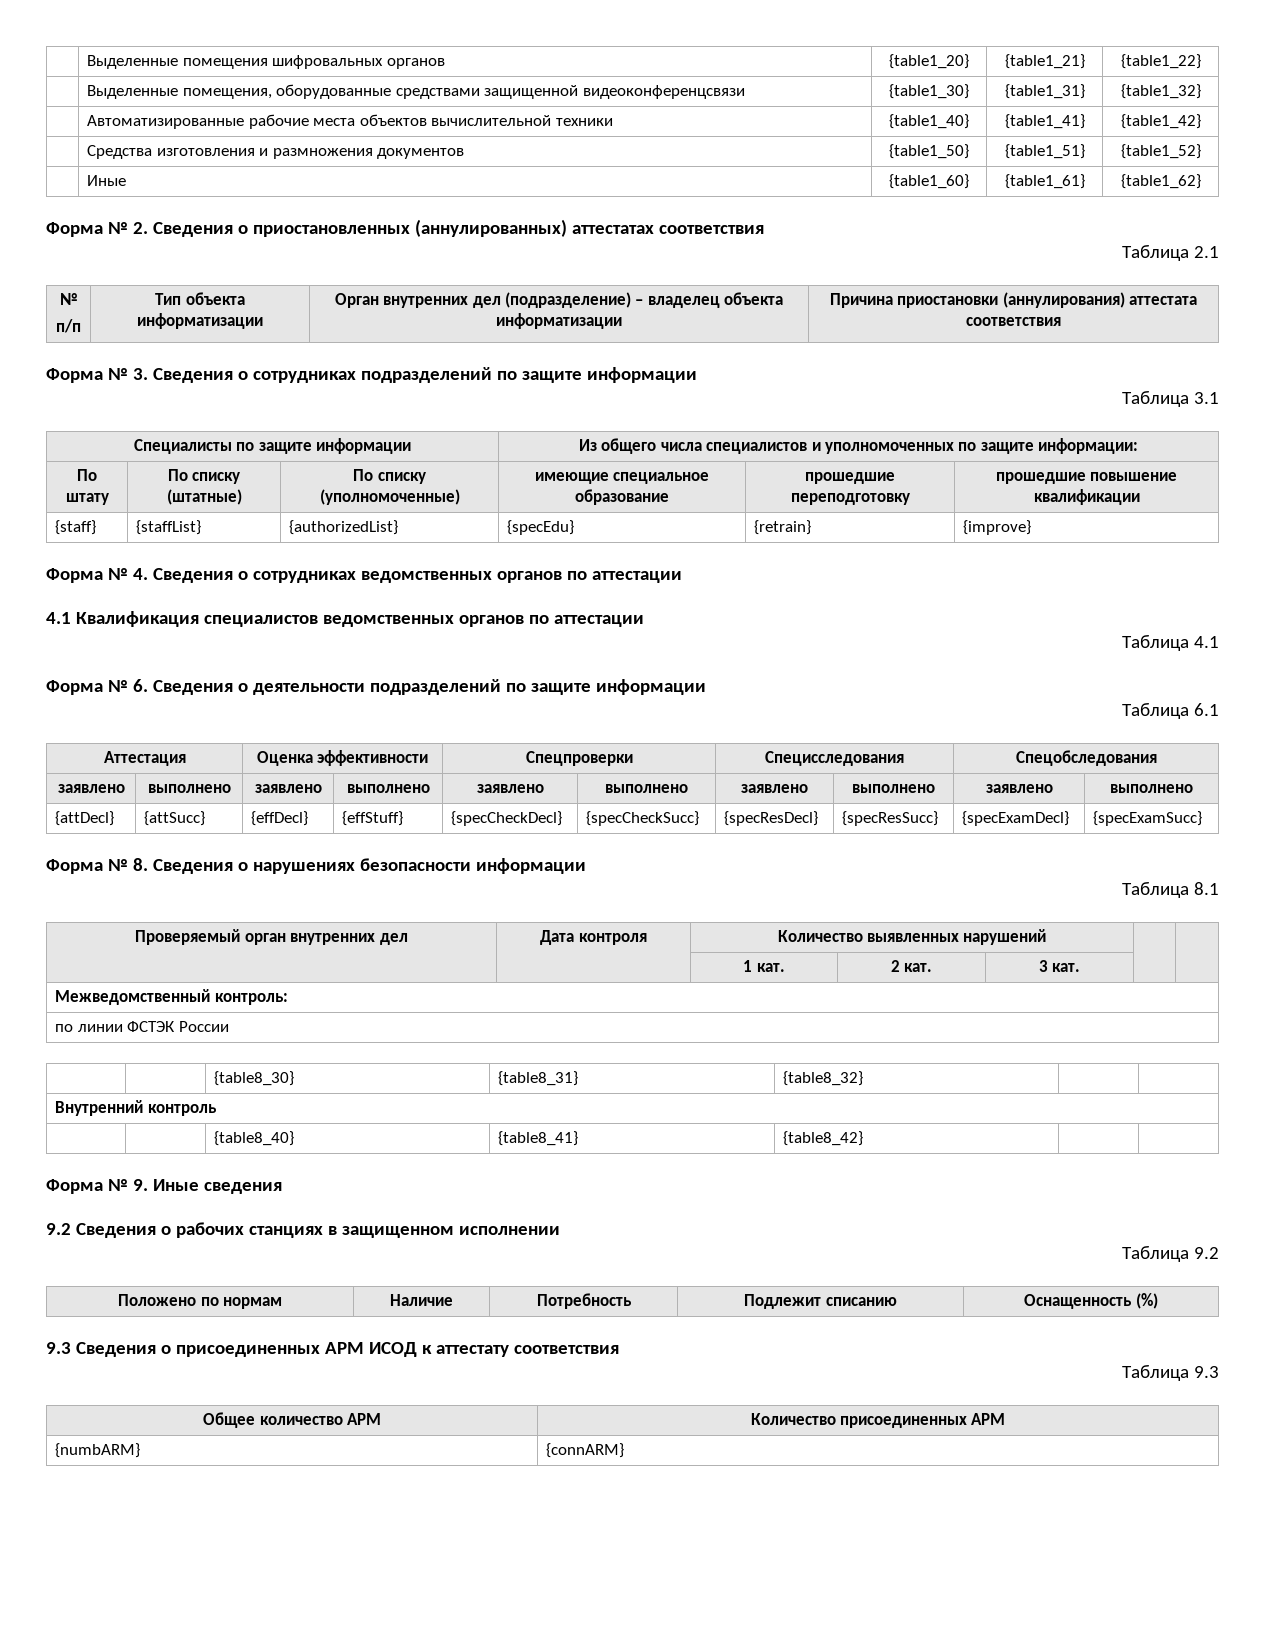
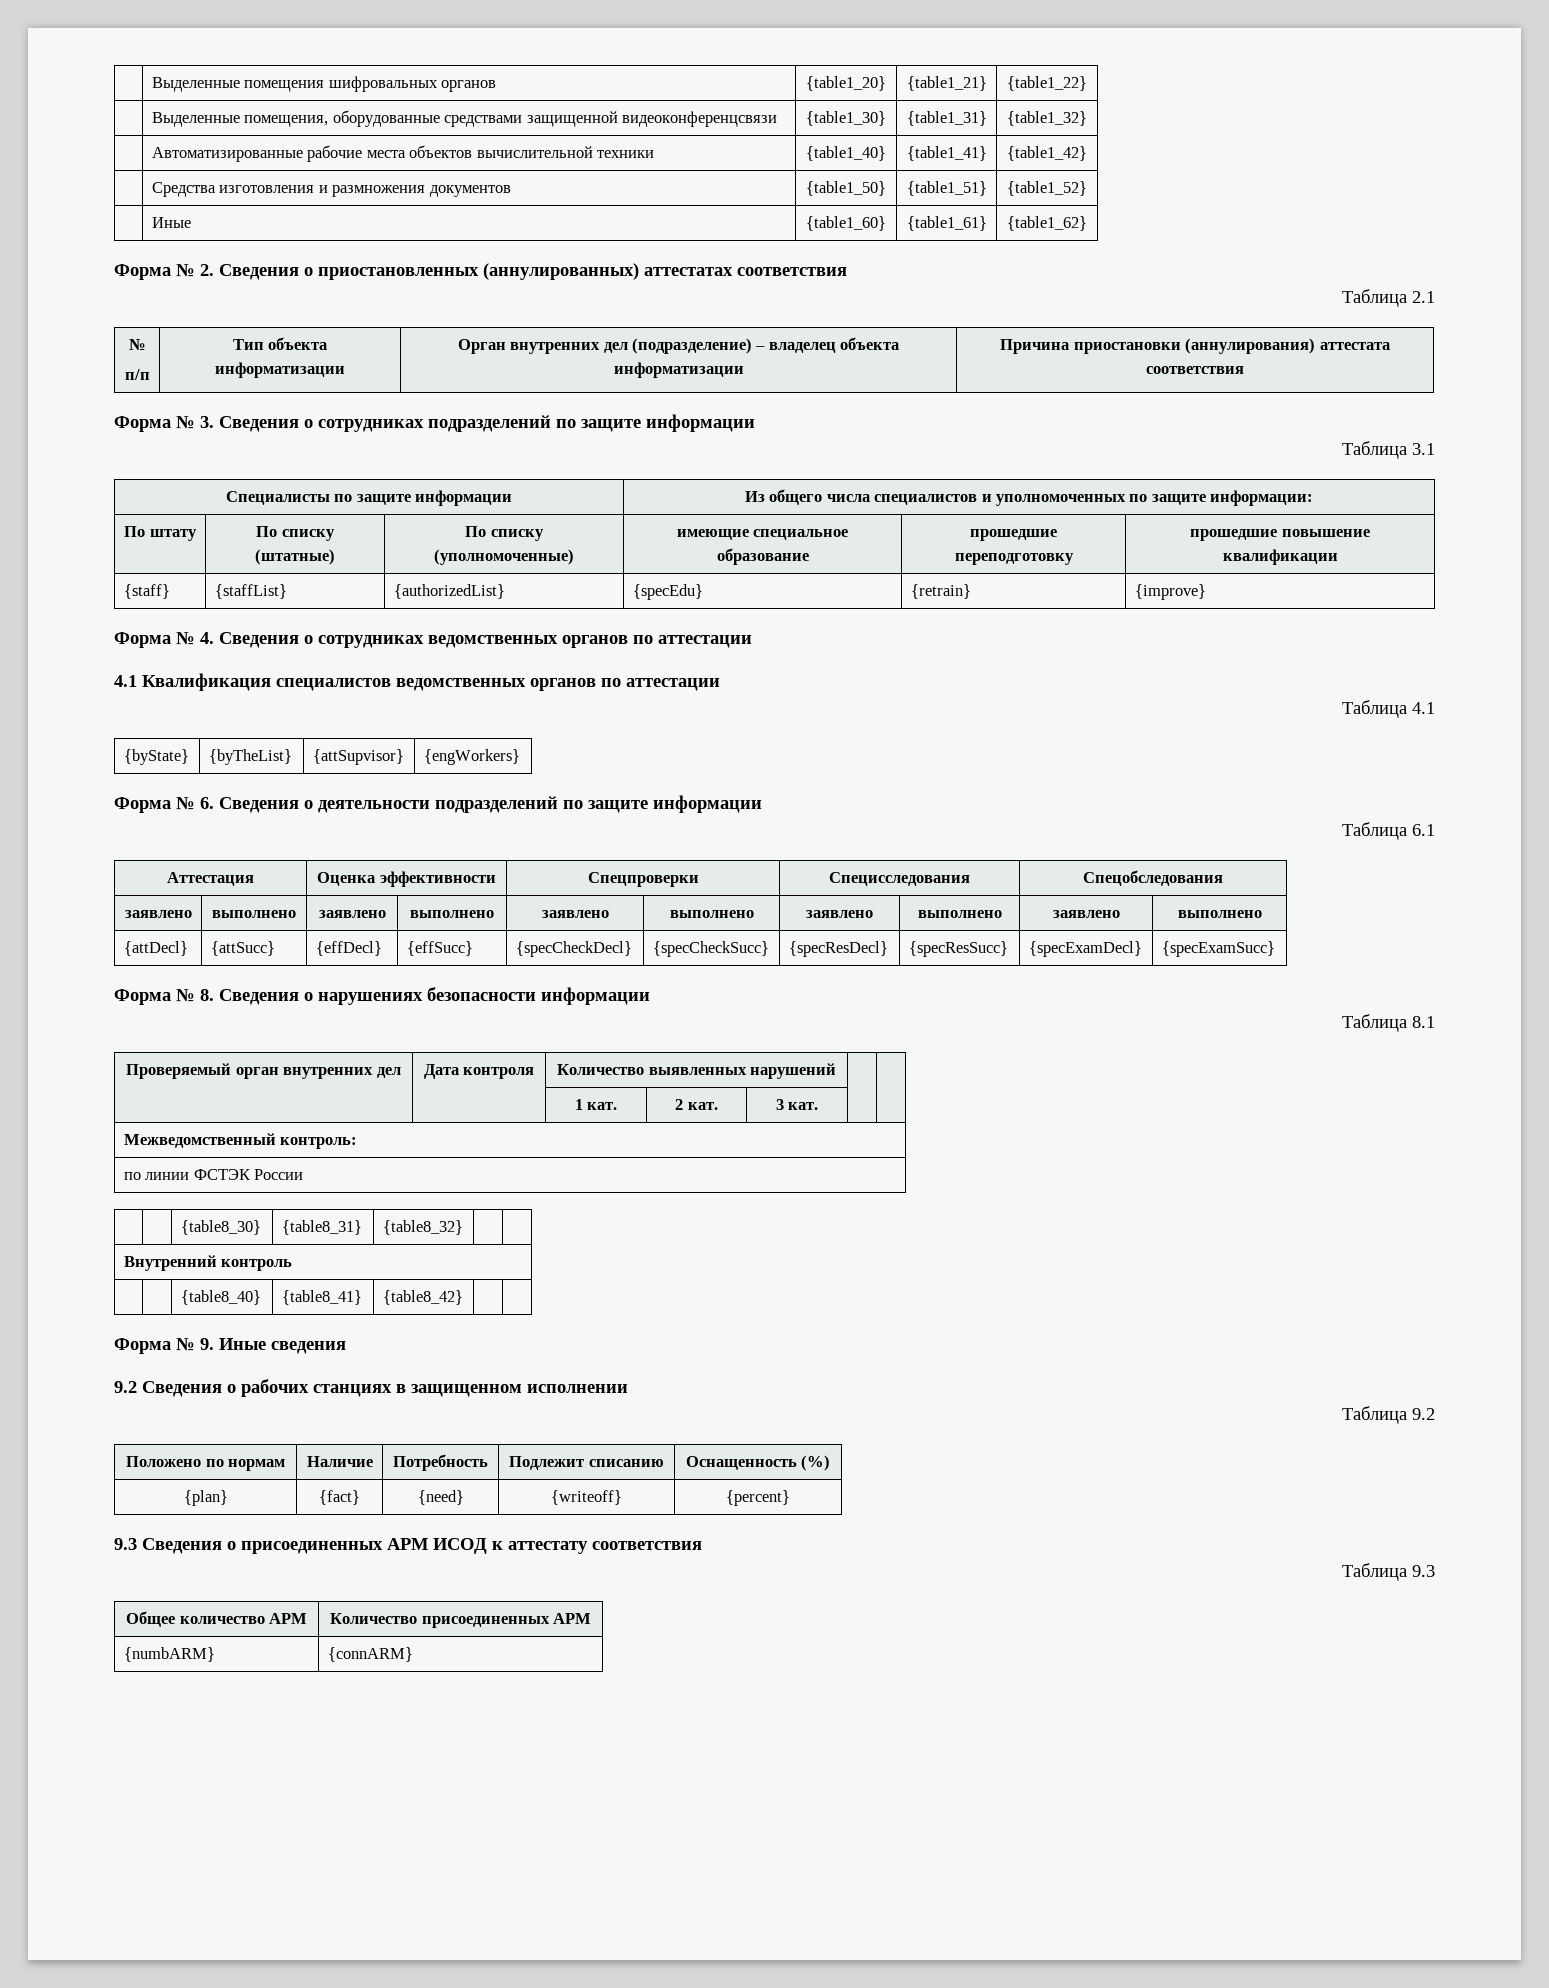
(1219, 642) none -> [123,749,189,765] [208,749,292,765] [312,749,404,765] [423,749,520,765] // {byState} | {byTheList} | {attSupvisor} | {engWorkers}
[342,811,404,826] {effStuff} -> [406,941,473,956] {effSucc}
(1158, 1301) none -> [183,1490,228,1506] [319,1490,360,1505] [417,1490,464,1505] [551,1490,622,1505] [726,1490,790,1506] // {plan} | {fact} | {need} | {writeoff} | {percent}

